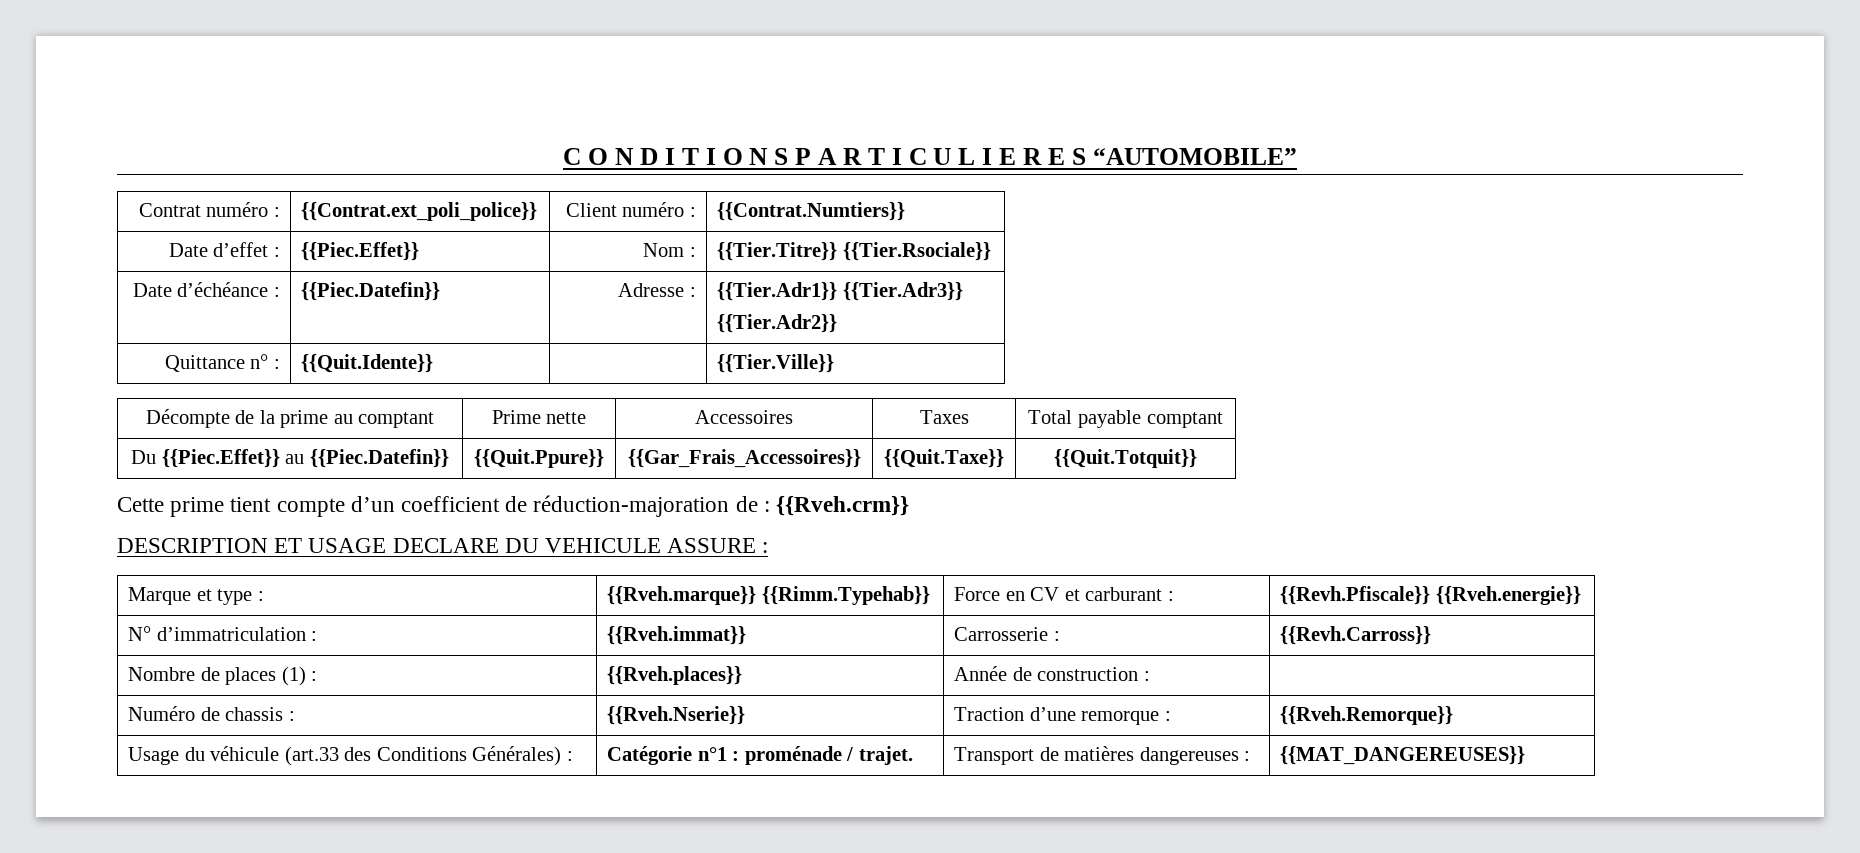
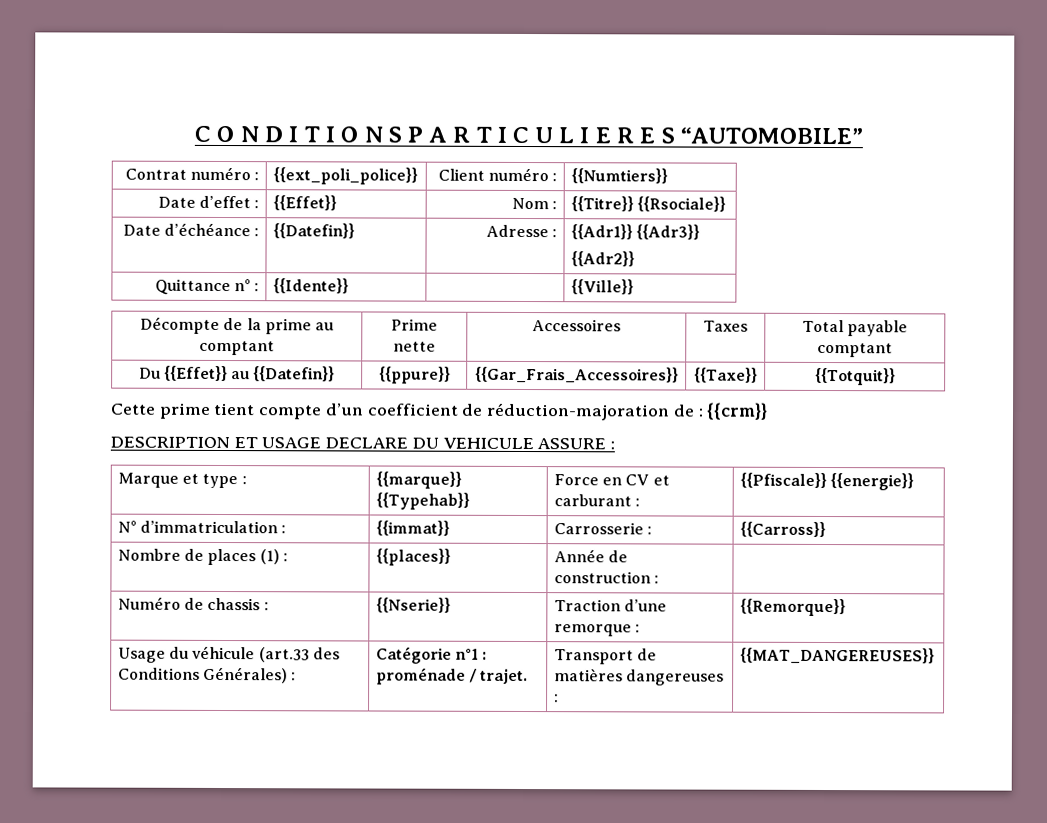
[301,202,538,221] {{Contrat.ext_poli_police}} -> [272,167,418,185] {{ext_poli_police}}
[717,202,906,221] {{Contrat.Numtiers}} -> [570,168,668,184] {{Numtiers}}
[301,242,420,261] {{Piec.Effet}} -> [272,195,337,211] {{Effet}}
[717,242,991,261] {{Tier.Titre}} {{Tier.Rsociale}} -> [570,196,726,212] {{Titre}} {{Rsociale}}
[301,282,441,301] {{Piec.Datefin}} -> [272,223,355,239] {{Datefin}}
[717,282,963,301] [717,314,838,333] {{Tier.Adr1}} {{Tier.Adr3}} // {{Tier.Adr2}} -> [570,224,700,240] [570,251,635,267] {{Adr1}} {{Adr3}} // {{Adr2}}
[301,354,434,373] [717,354,835,373] {{Quit.Idente}} | | {{Tier.Ville}} -> [272,278,349,294] [570,279,634,295] {{Idente}} | | {{Ville}}
[161,449,449,468] [473,449,604,468] {{Piec.Effet}} au {{Piec.Datefin}} | {{Quit.Ppure}} -> [163,365,336,382] [378,366,451,384] {{Effet}} au {{Datefin}} | {{ppure}}
[884,449,1004,468] [1054,449,1197,468] {{Quit.Taxe}} | {{Quit.Totquit}} -> [693,367,758,383] [814,367,896,386] {{Taxe}} | {{Totquit}}
[776,496,910,516] {{Rveh.crm}} -> [706,402,769,420] {{crm}}
[607,586,930,605] {{Rveh.marque}} {{Rimm.Typehab}} -> [375,471,462,489] [375,492,470,510] {{marque}} {{Typehab}}
[1280,586,1581,605] {{Revh.Pfiscale}} {{Rveh.energie}} -> [739,472,914,491] {{Pfiscale}} {{energie}}
[607,626,747,645] {{Rveh.immat}} -> [375,520,450,536] {{immat}}
[1280,626,1432,645] {{Revh.Carross}} -> [739,521,826,538] {{Carross}}
[607,666,743,685] {{Rveh.places}} -> [375,548,451,566] {{places}}
[607,706,746,725] {{Rveh.Nserie}} -> [375,597,451,613] {{Nserie}}
[1280,706,1454,725] {{Rveh.Remorque}} -> [739,598,846,617] {{Remorque}}

